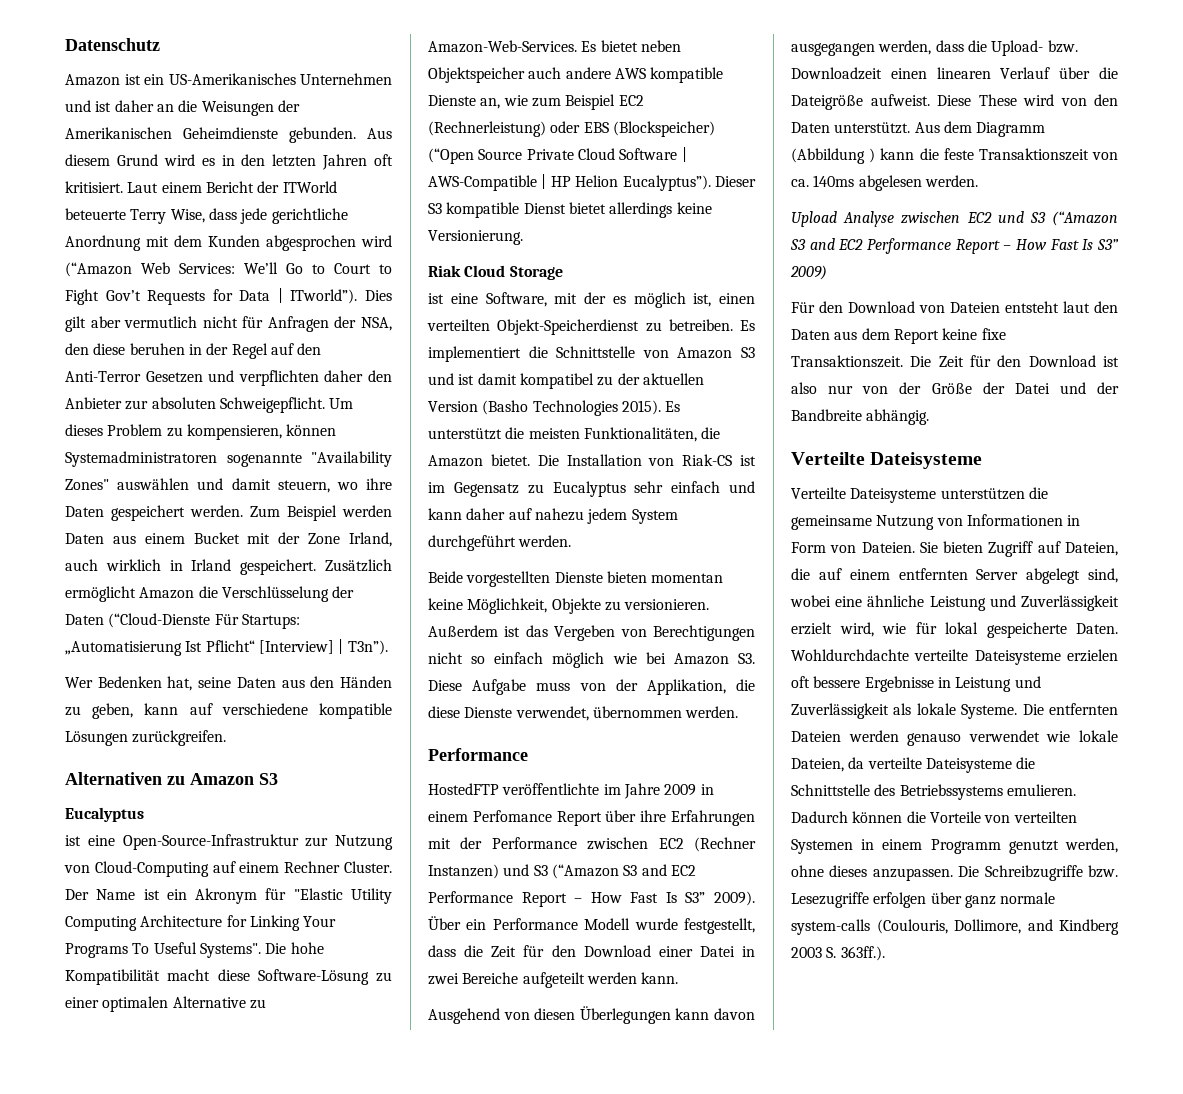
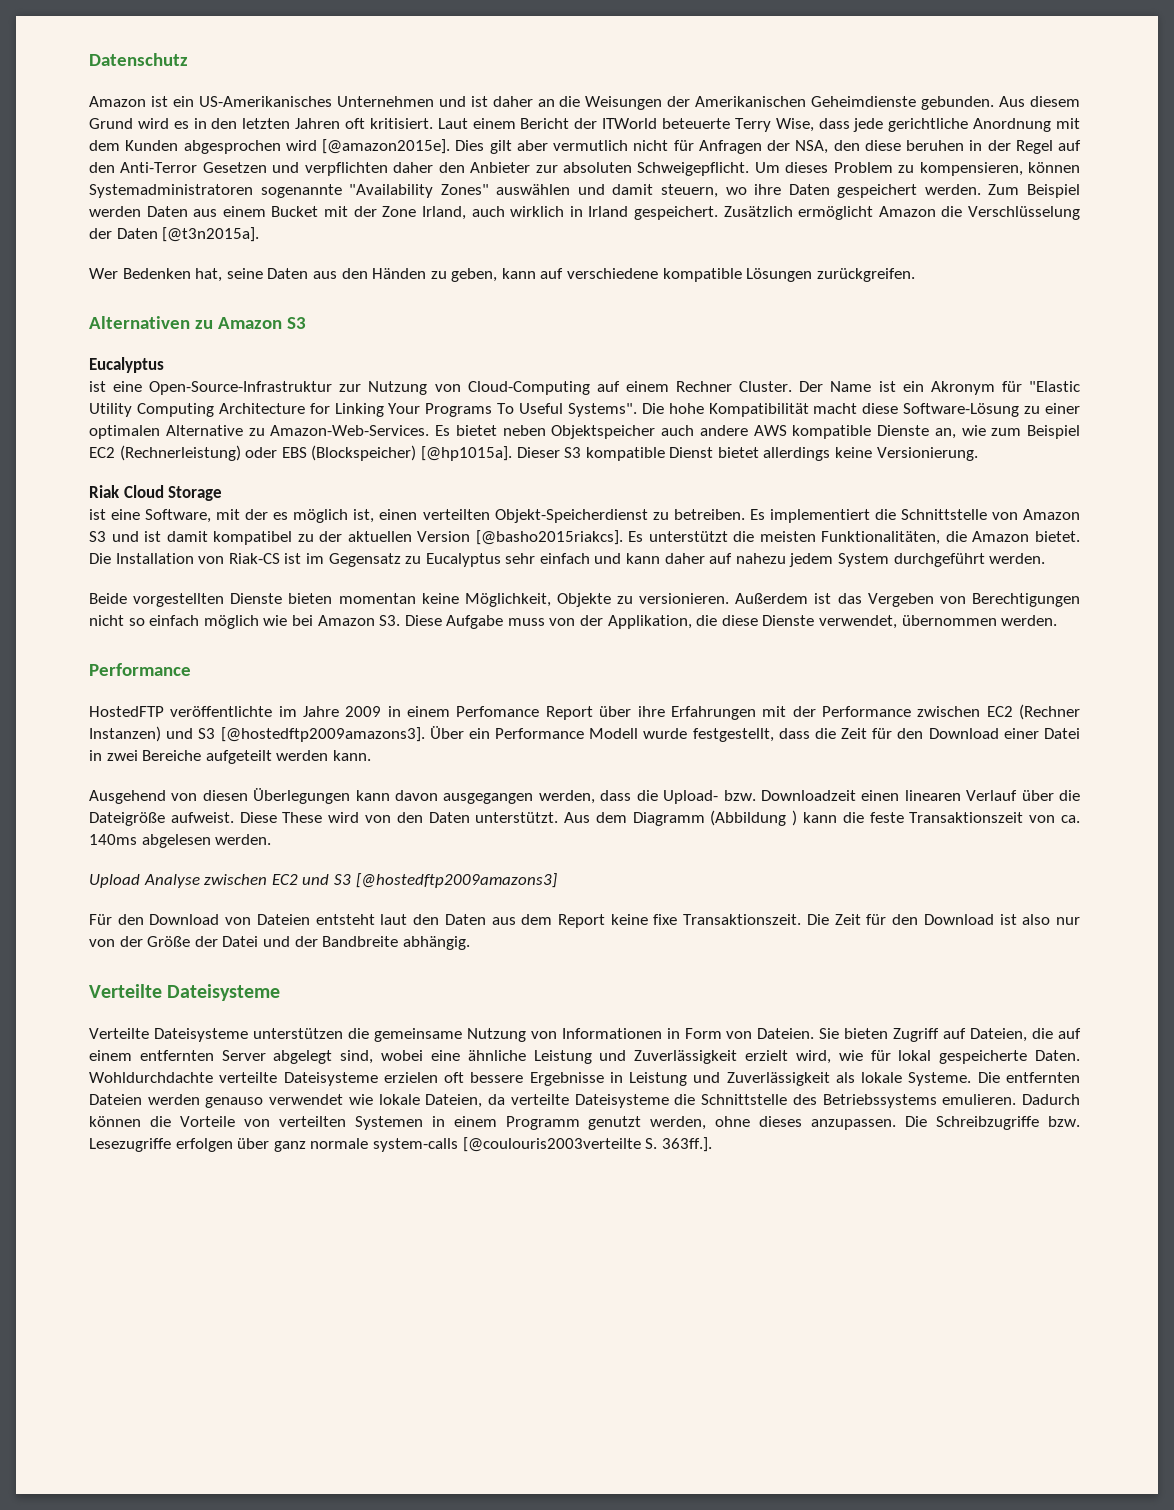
[65,262,392,277] [65,288,358,305] (“Amazon Web Services: We’ll Go to Court to Fight Gov’t Requests for Data | ITworld”). -> [322,139,450,154] [@amazon2015e].
[108,613,300,629] [65,639,388,656] (“Cloud-Dienste Für Startups: „Automatisierung Ist Pflicht“ [Interview] | T3n”). -> [162,227,260,242] [@t3n2015a].
[428,147,687,164] [428,174,711,191] (“Open Source Private Cloud Software | AWS-Compatible | HP Helion Eucalyptus”). -> [420,446,512,461] [@hp1015a].
[482,400,661,416] (Basho Technologies 2015). -> [475,530,623,545] [@basho2015riakcs].
[551,864,696,879] [428,891,755,907] (“Amazon S3 and EC2 Performance Report – How Fast Is S3” 2009). -> [220,727,425,742] [@hostedftp2009amazons3].
[1052,211,1118,226] [790,238,1119,254] [790,265,827,280] (“Amazon S3 and EC2 Performance Report – How Fast Is S3” 2009) -> [355,873,557,888] [@hostedftp2009amazons3]
[876,919,1119,935] [791,946,885,961] (Coulouris, Dollimore, and Kindberg 2003 S. 363ff.). -> [462,1137,712,1152] [@coulouris2003verteilte S. 363ff.].

